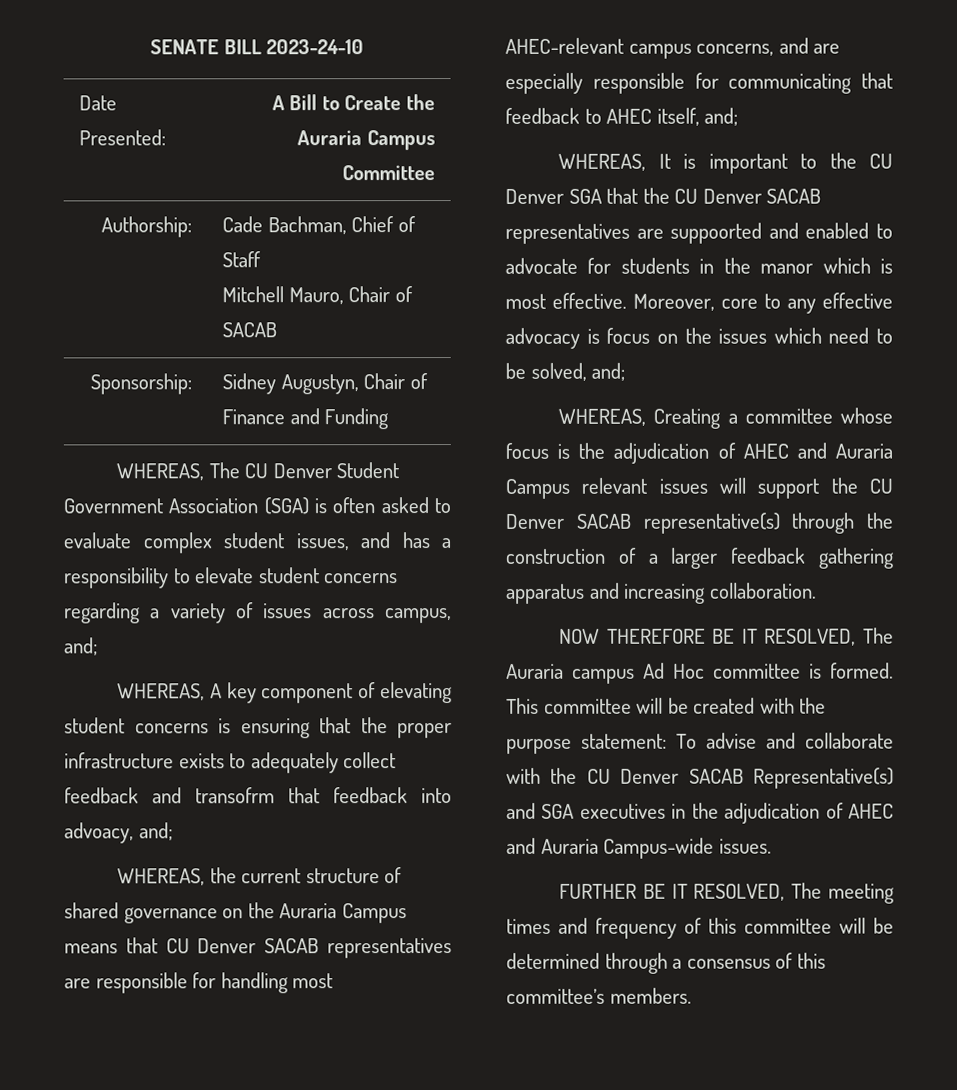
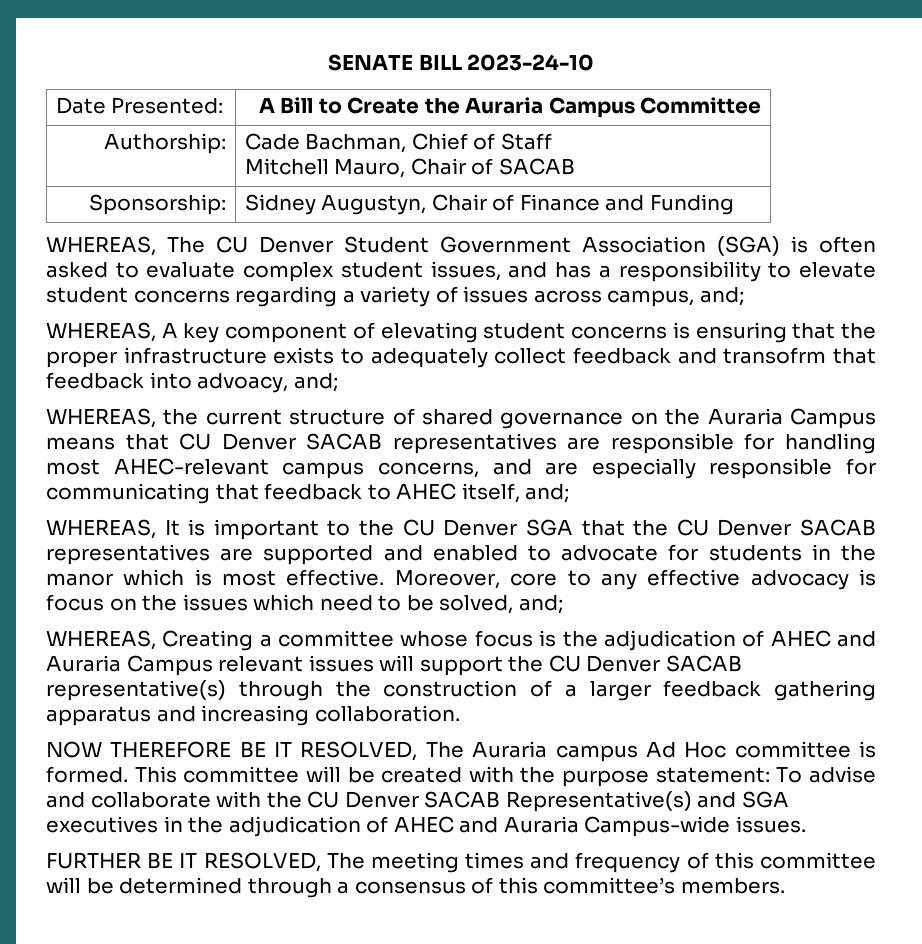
[670,222,763,244] suppoorted -> [263,545,374,565] supported

